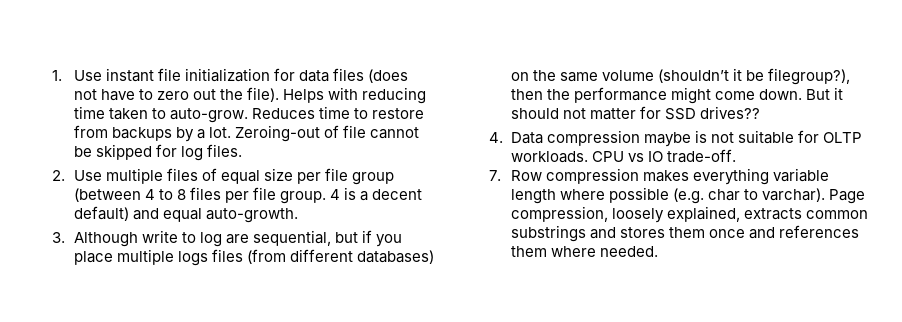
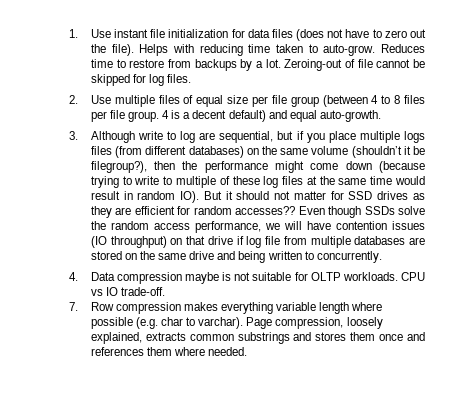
[758,89,802,100] down. -> [345,161,425,173] [90,176,425,188] [90,191,200,203] down (because trying to write to multiple of these log files at the same time would result in random IO).
[699,106,760,119] drives?? -> [377,191,426,200] [90,206,425,218] [90,221,425,233] [90,236,425,248] [90,251,382,263] drives as they are efficient for random accesses?? Even though SSDs solve the random access performance, we will have contention issues (IO throughput) on that drive if log file from multiple databases are stored on the same drive and being written to concurrently.

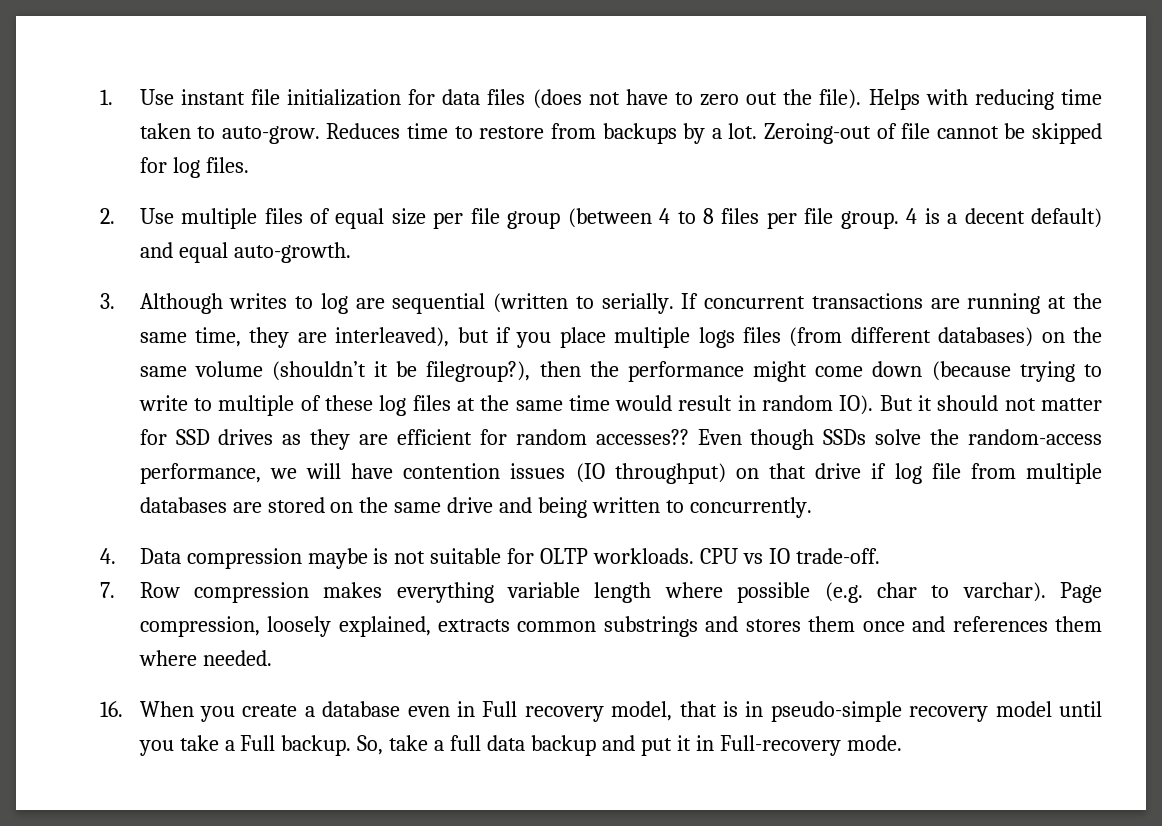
[137,131,163,140] write -> [229,293,288,309] writes
[219,131,274,143] sequential, -> [392,293,1102,314] [139,327,450,348] sequential (written to serially. If concurrent transactions are running at the same time, they are interleaved),
[110,221,190,230] random access -> [968,429,1102,445] random-access
(248, 351) none -> [99,701,1103,722] [138,735,902,756] // 16. When you create a database even in Full recovery model, that is in pseudo-simple recovery model until you take a Full backup. So, take a full data backup and put it in Full-recovery mode.

